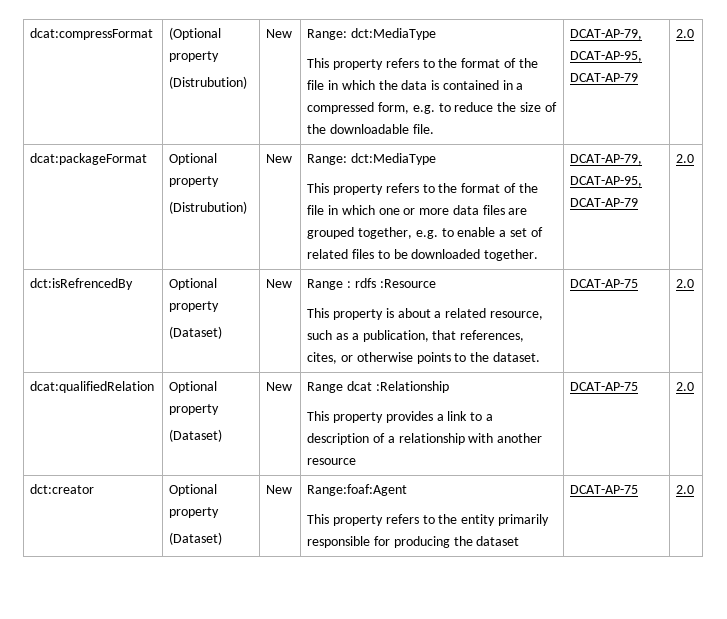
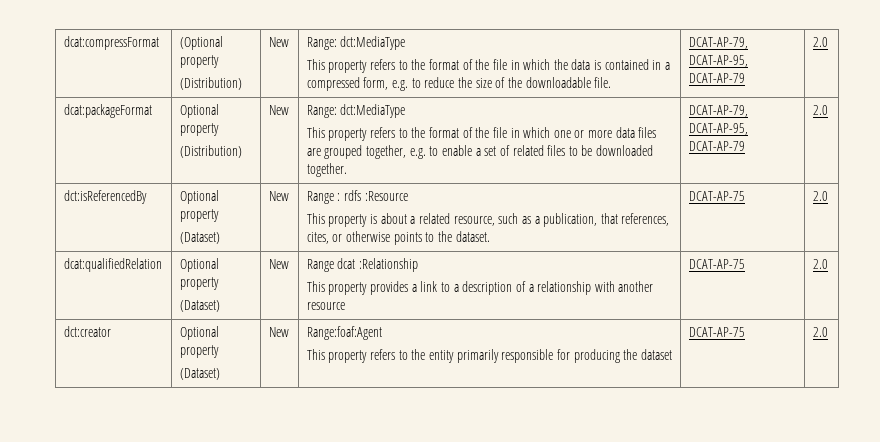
[169,76,248,89] (Distrubution) -> [179,77,242,90] (Distribution)
[169,201,248,214] (Distrubution) -> [179,145,242,158] (Distribution)
[30,278,134,290] dct:isRefrencedBy -> [63,190,147,204] dct:isReferencedBy

